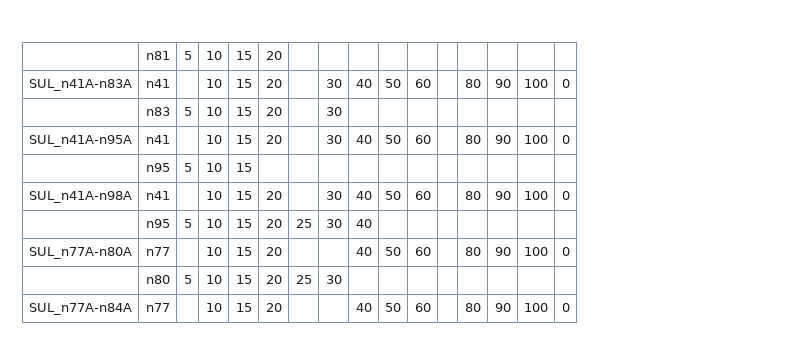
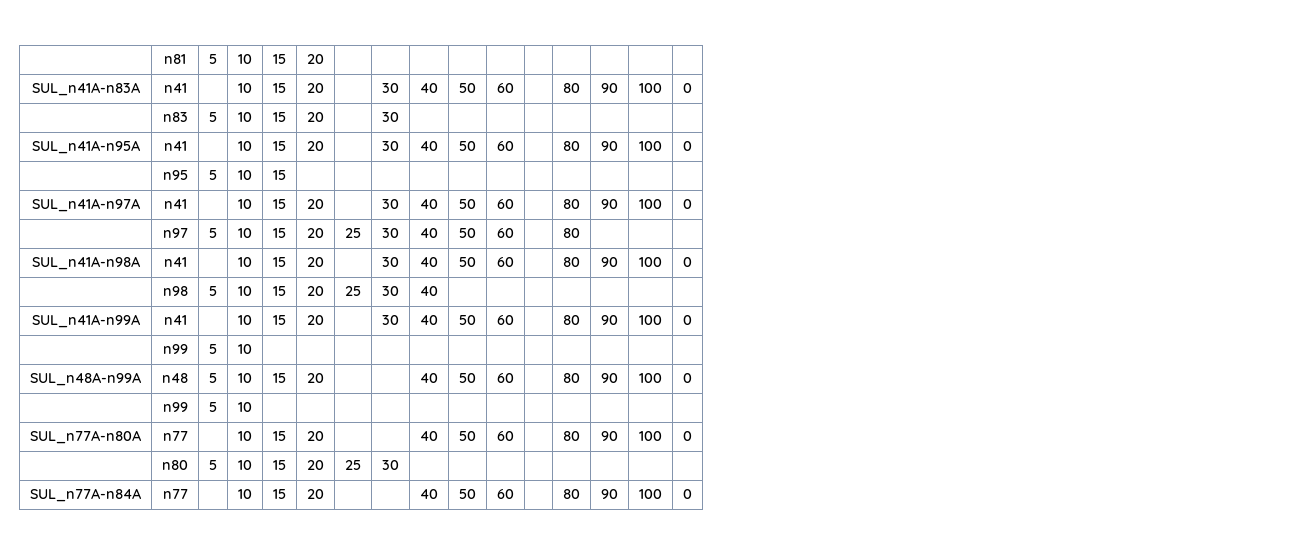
(252, 167) none -> [31,198,141,212] [163,199,187,209] [238,199,252,209] [273,199,286,209] [307,199,324,209] [382,199,399,209] [420,199,438,209] [459,199,476,209] [497,199,514,209] [563,199,580,209] [601,199,618,209] [639,199,662,209] [683,199,692,209] [162,228,188,238] [209,228,217,238] [238,228,252,238] [273,228,286,238] [307,228,324,238] [345,228,361,238] [382,228,399,238] [420,228,438,238] [459,228,476,238] [497,228,514,238] [563,228,580,238] // SUL_n41A-n97A | n41 | | 10 | 15 | 20 | | 30 | 40 | 50 | 60 | | 80 | 90 | 100 | 0 // | n97 | 5 | 10 | 15 | 20 | 25 | 30 | 40 | 50 | 60 | | 80 | | |
[145,219,170,228] n95 -> [162,286,188,296] n98
(372, 223) none -> [31,314,141,328] [163,315,187,325] [238,315,252,325] [273,315,286,325] [307,315,324,325] [382,315,399,325] [420,315,438,325] [459,315,476,325] [497,315,514,325] [563,315,580,325] [601,315,618,325] [639,315,662,325] [683,315,692,325] [162,344,188,354] [209,344,217,354] [238,344,252,354] [30,372,142,386] [162,373,188,383] [209,373,217,383] [238,373,252,383] [273,373,286,383] [307,373,324,383] [420,373,438,383] [459,373,476,383] [497,373,514,383] [563,373,580,383] [601,373,618,383] [639,373,662,383] [683,373,692,383] [162,402,188,412] [209,402,217,412] [238,402,252,412] // SUL_n41A-n99A | n41 | | 10 | 15 | 20 | | 30 | 40 | 50 | 60 | | 80 | 90 | 100 | 0 // | n99 | 5 | 10 | | | | | | | | | | | | // SUL_n48A-n99A | n48 | 5 | 10 | 15 | 20 | | | 40 | 50 | 60 | | 80 | 90 | 100 | 0 // | n99 | 5 | 10 | | | | | | | | | | | |

